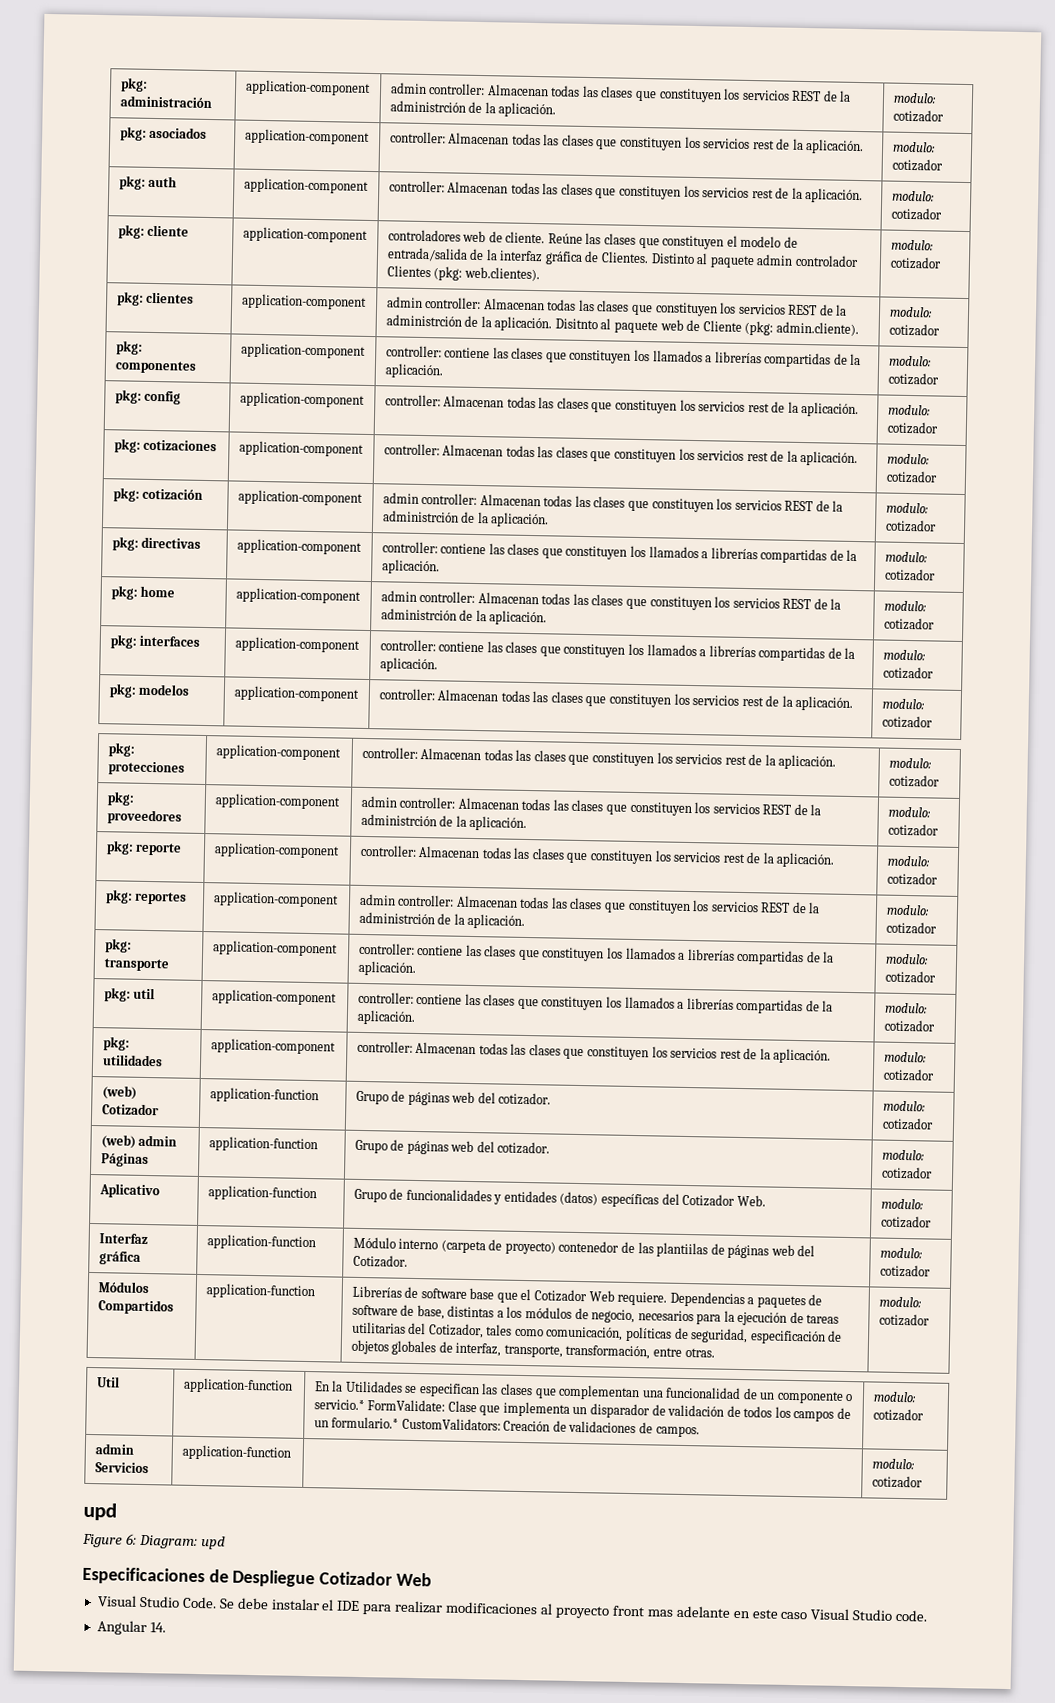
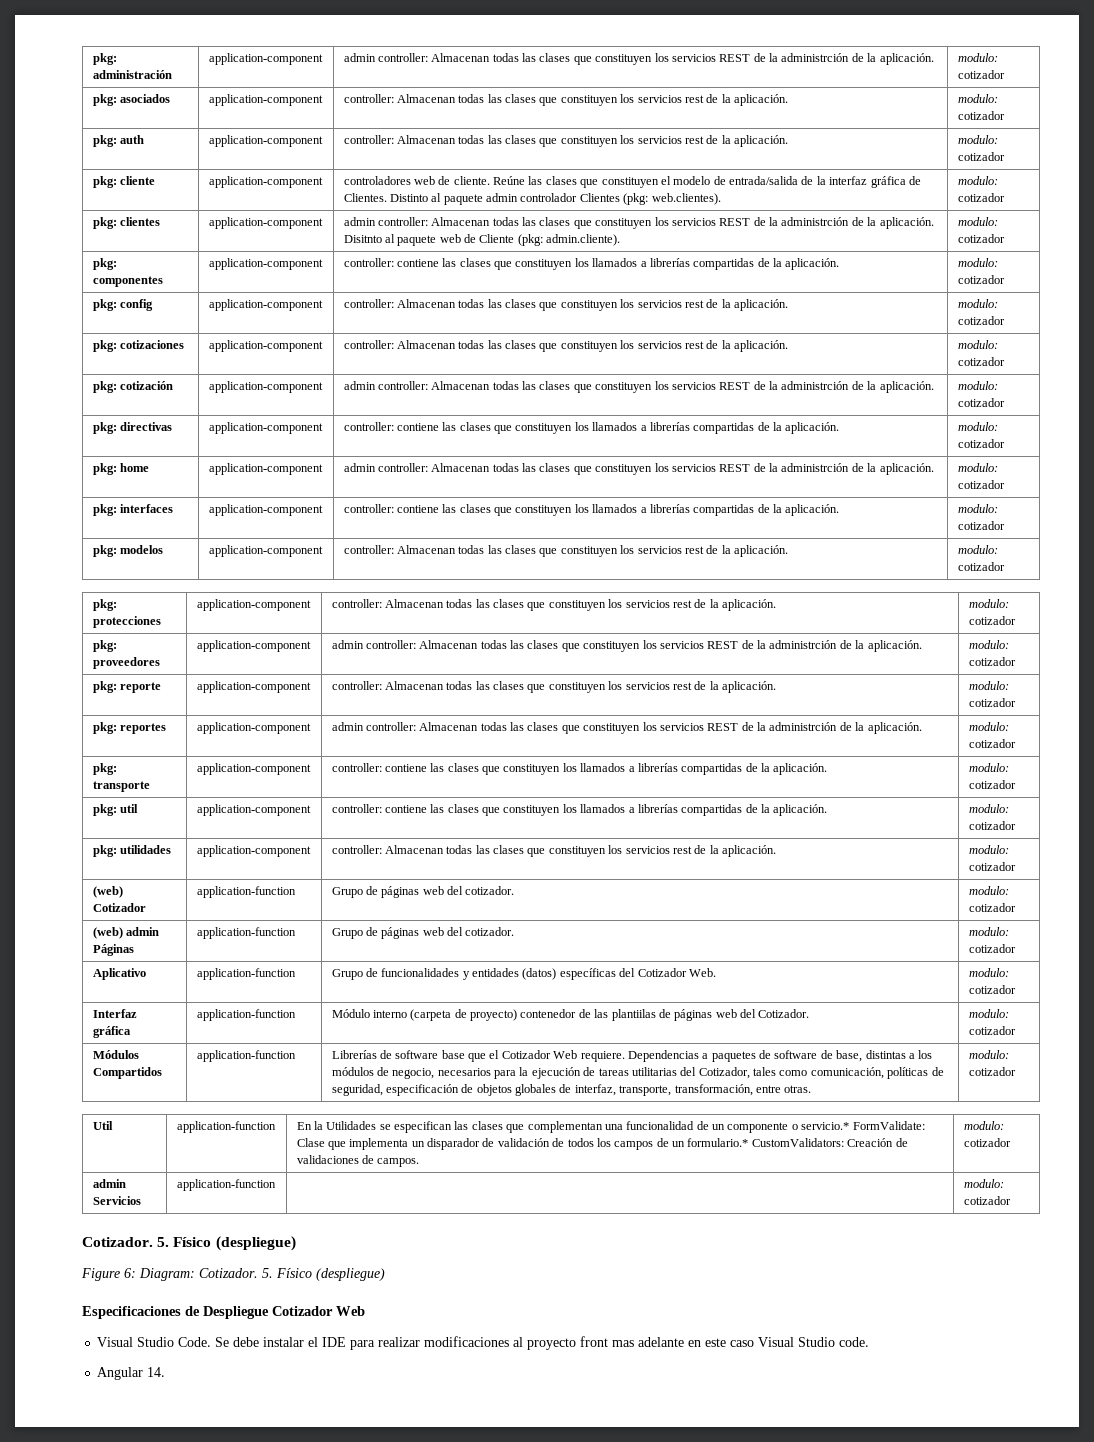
[83,1502,117,1521] upd -> [82,1236,296,1251] Cotizador. 5. Físico (despliegue)
[200,1536,226,1550] upd -> [199,1268,385,1281] Cotizador. 5. Físico (despliegue)

